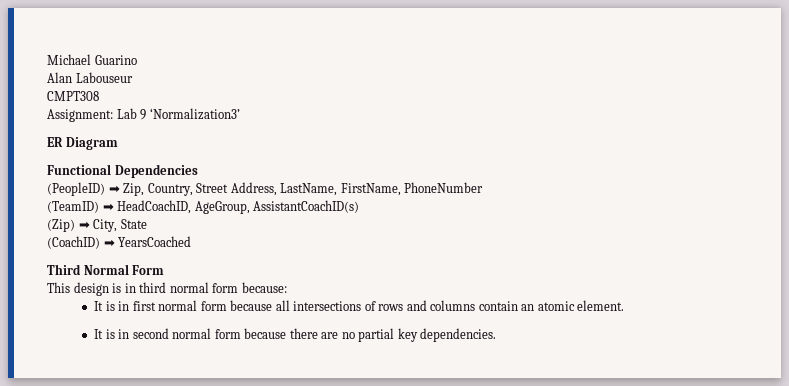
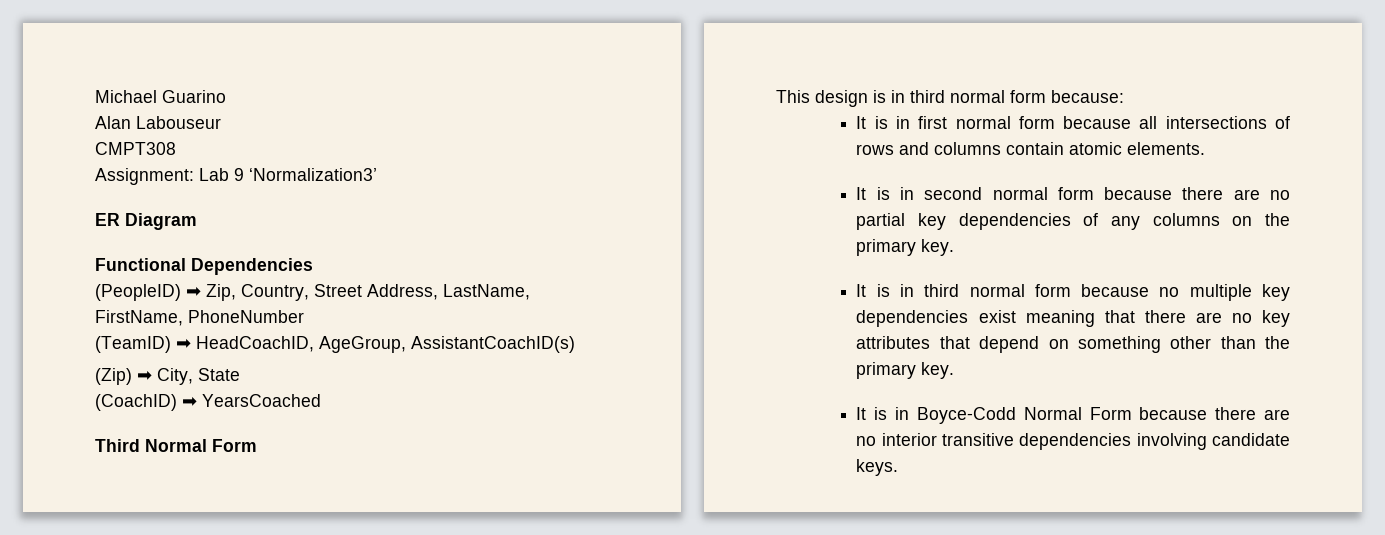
[521,300,625,311] an atomic element. -> [1069,142,1206,155] atomic elements.
[420,328,497,342] dependencies. -> [958,213,1290,230] [856,239,955,256] [856,284,1290,301] [856,310,1290,327] [856,336,1290,353] [856,362,955,379] [856,407,1290,424] [856,433,1290,450] [856,459,899,476] dependencies of any columns on the primary key. // It is in third normal form because no multiple key dependencies exist meaning that there are no key attributes that depend on something other than the primary key. // It is in Boyce-Codd Normal Form because there are no interior transitive dependencies involving candidate keys.

